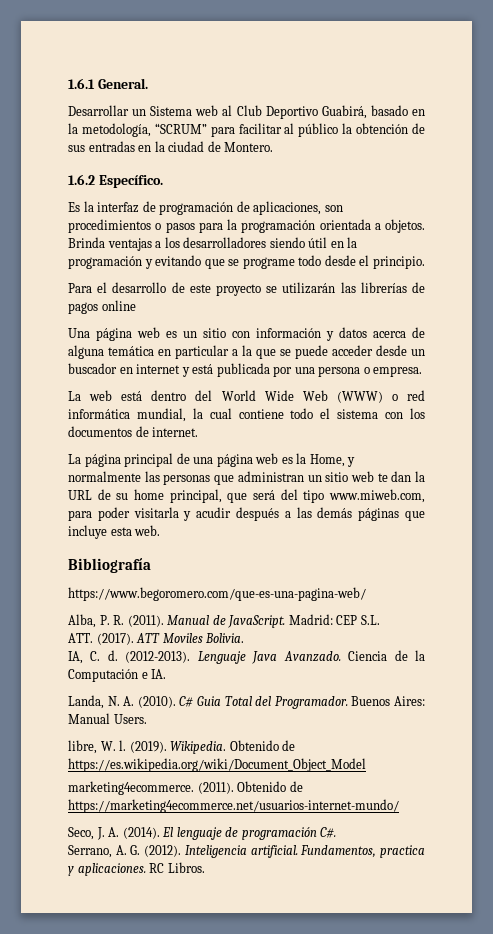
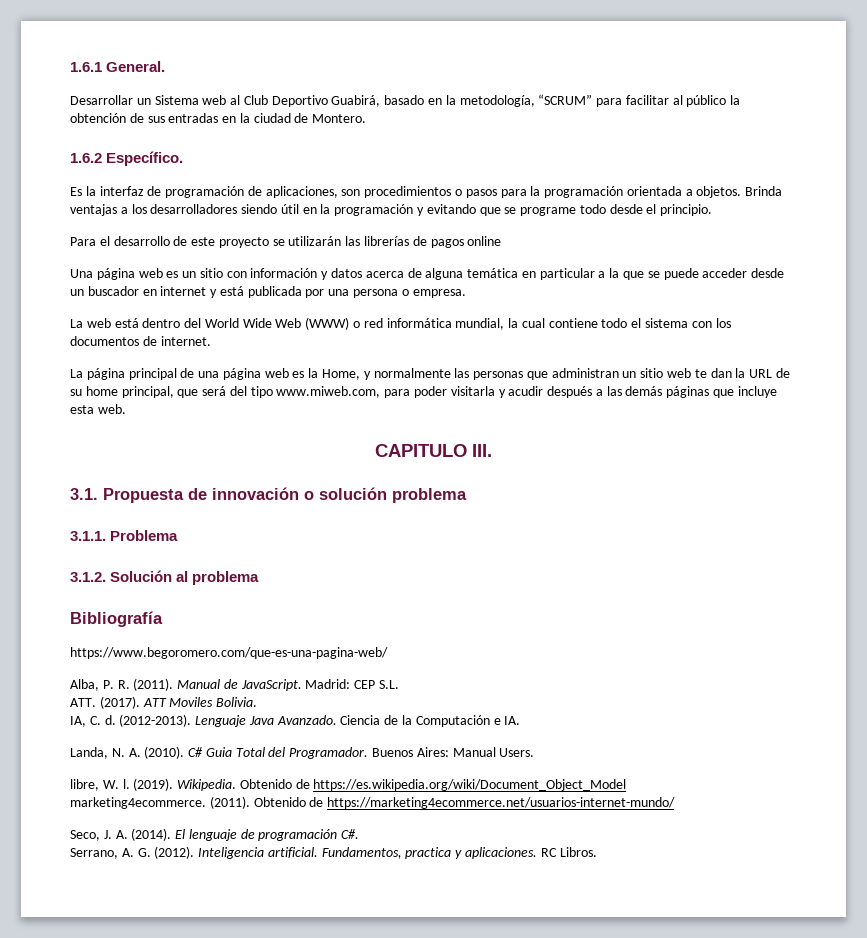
(161, 530) none -> [375,444,492,457] [70,487,467,503] [70,530,179,541] [70,570,260,585] // CAPITULO III. // 3.1. Propuesta de innovación o solución problema // 3.1.1. Problema // 3.1.2. Solución al problema

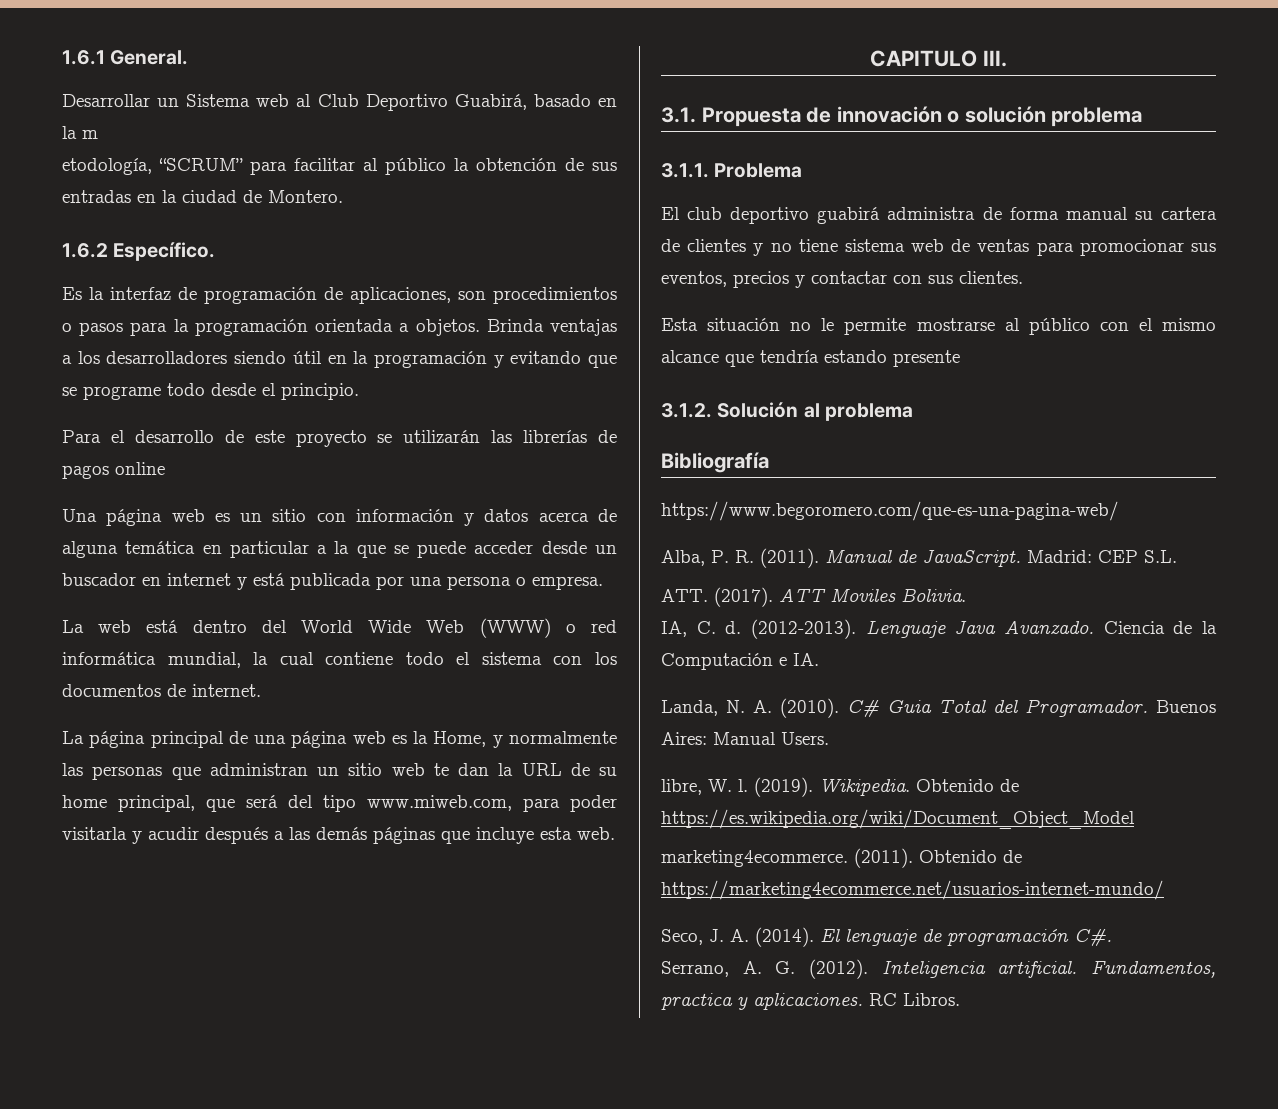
[459,95,535,107] metodología, -> [82,130,98,139] [62,158,152,175] m // etodología,
(179, 535) none -> [661,207,1217,224] [661,239,1216,256] [661,271,1023,288] [661,318,1216,335] [661,350,960,367] // El club deportivo guabirá administra de forma manual su cartera de clientes y no tiene sistema web de ventas para promocionar sus eventos, precios y contactar con sus clientes. // Esta situación no le permite mostrarse al público con el mismo alcance que tendría estando presente

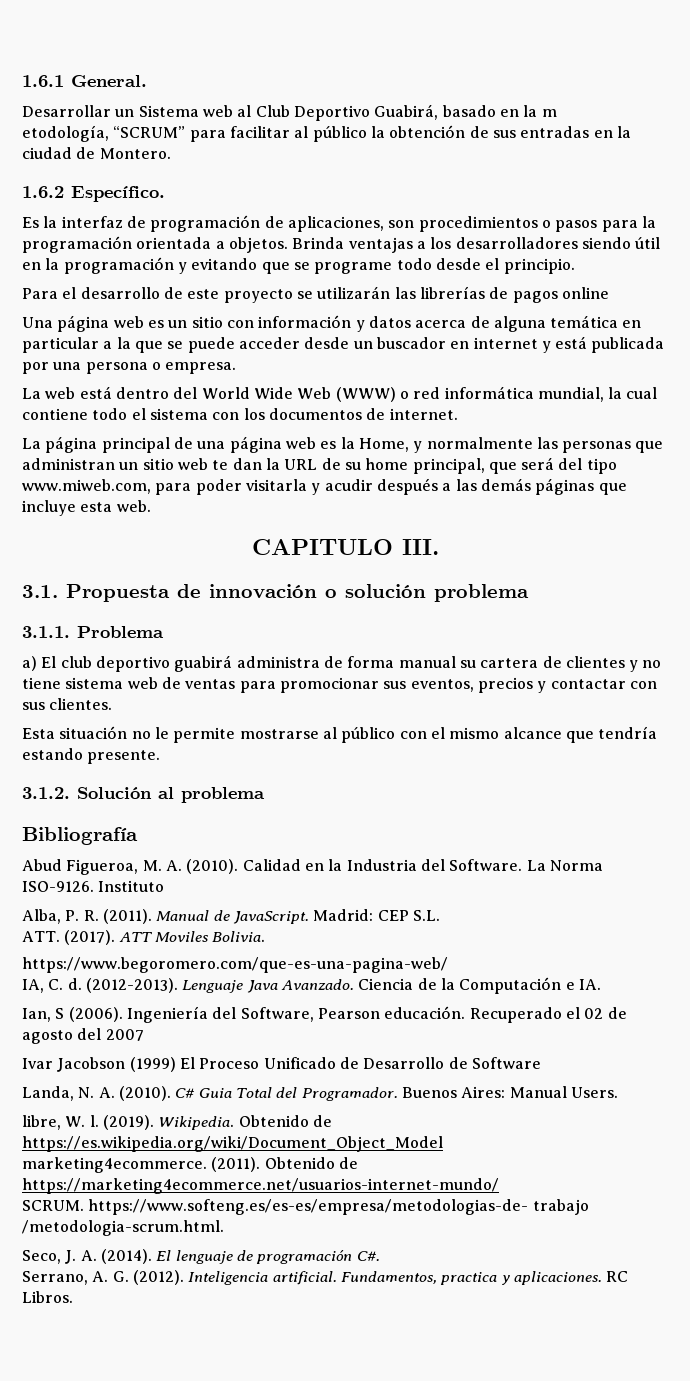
(803, 170) none -> [22,656,37,671] a)
[893,350,960,367] presente -> [87,750,161,764] presente.
[661,501,1119,521] https://www.begoromero.com/que-es-una-pagina-web/ -> [22,859,603,875] [22,880,165,892] Abud Figueroa, M. A. (2010). Calidad en la Industria del Software. La Norma ISO-9126. Instituto
(966, 595) none -> [22,957,448,973] // https://www.begoromero.com/que-es-una-pagina-web/
(819, 659) none -> [22,1006,627,1023] [22,1028,144,1044] [22,1057,541,1072] // Ian, S (2006). Ingeniería del Software, Pearson educación. Recuperado el 02 de agosto del 2007 // Ivar Jacobson (1999) El Proceso Unificado de Desarrollo de Software
(1164, 890) none -> [22,1199,589,1215] [22,1220,224,1236] // SCRUM. https://www.softeng.es/es-es/empresa/metodologias-de- trabajo /metodologia-scrum.html.

